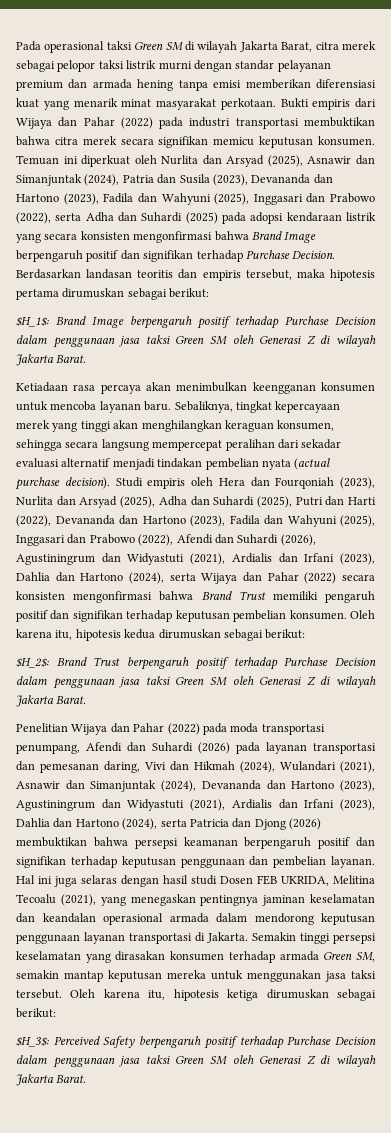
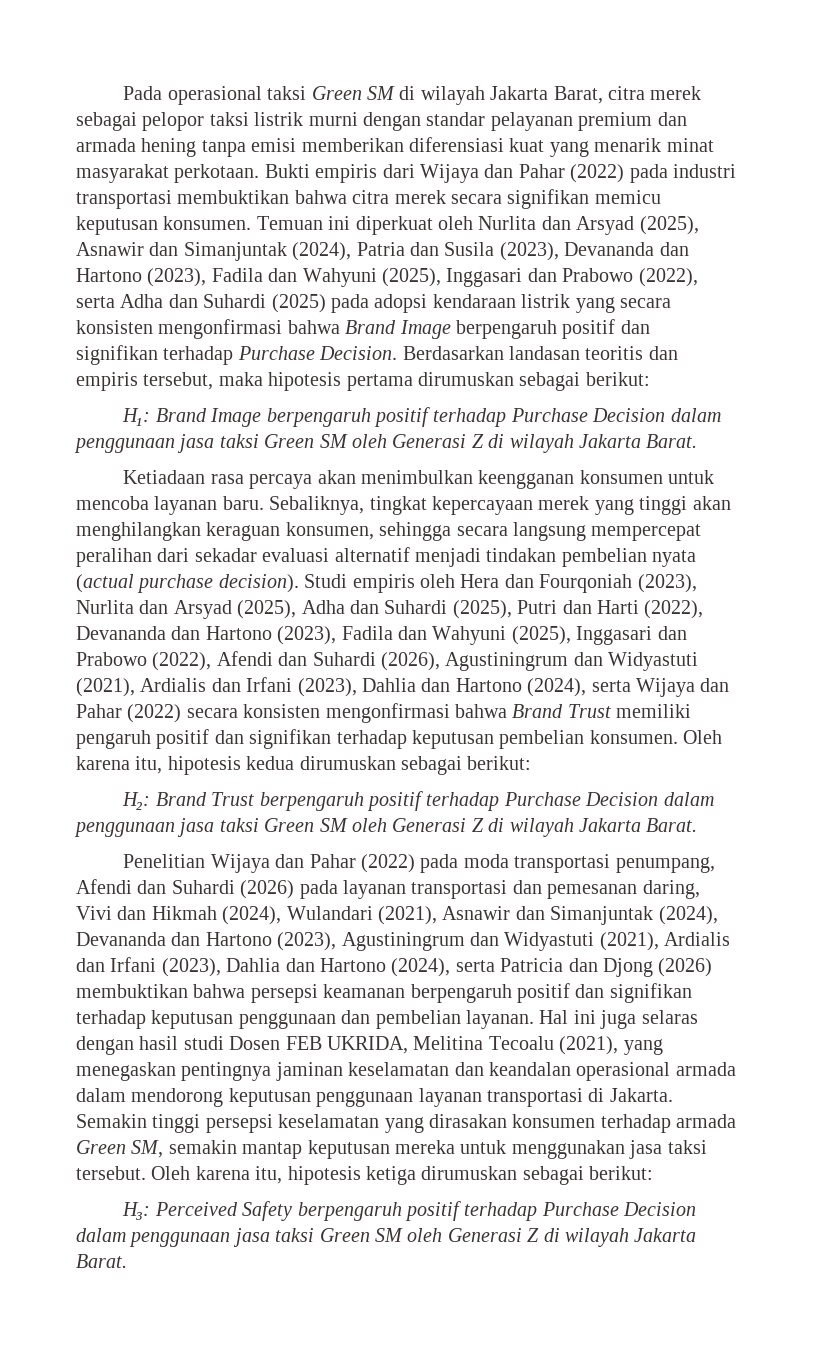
[16,317,49,327] $H_1$: -> [122,408,151,426] H₁:
[16,658,49,668] $H_2$: -> [122,792,151,810] H₂:
[16,1037,49,1047] $H_3$: -> [122,1202,151,1220] H₃:

